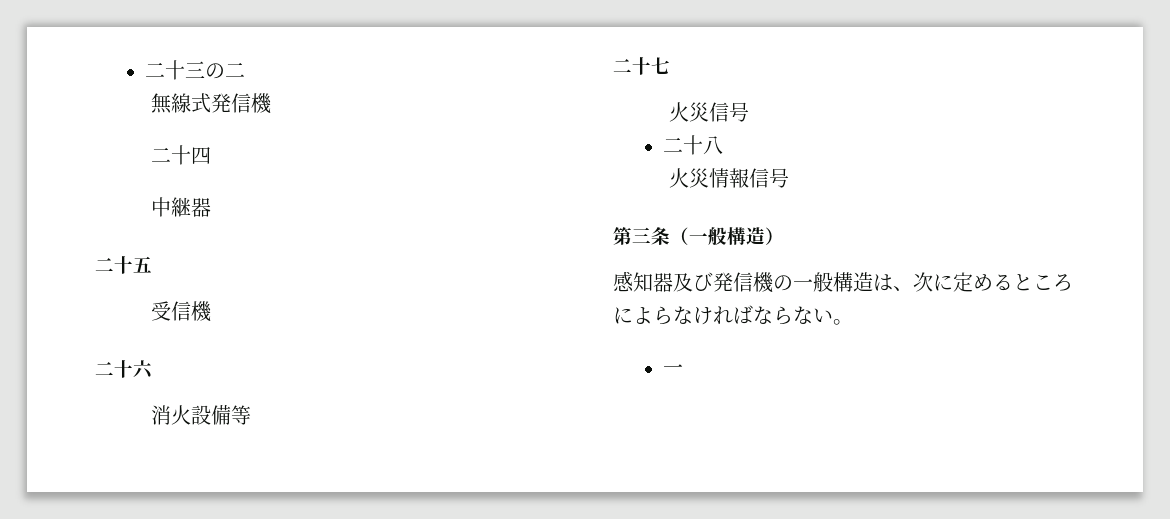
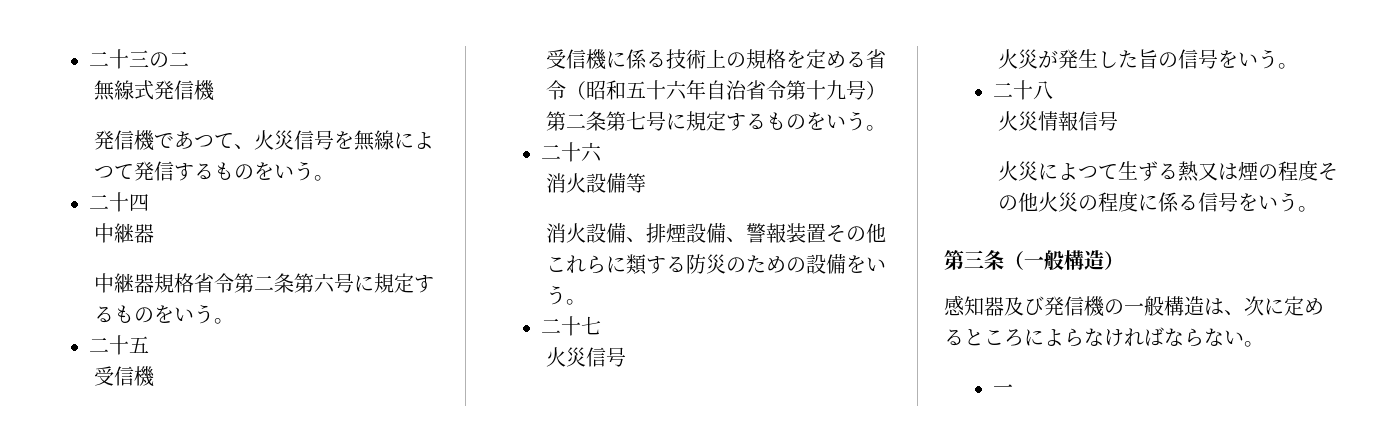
[151,145,212,165] [151,197,212,217] [95,256,152,274] [151,301,213,322] [95,360,153,379] [151,405,252,425] [613,57,670,75] [669,102,750,122] 二十四 // 中継器 // 二十五 // 受信機 // 二十六 // 消火設備等 // 二十七 // 火災信号 -> [93,130,434,151] [93,161,334,181] [88,192,149,212] [93,223,154,243] [93,273,434,293] [93,304,234,324] [88,335,149,355] [93,366,155,387] [545,49,886,70] [545,80,886,100] [545,111,886,131] [540,142,602,162] [545,173,646,193] [545,223,886,243] [545,254,886,275] [545,285,586,305] [540,316,601,336] [545,347,626,367] [997,49,1298,69] 発信機であつて、火災信号を無線によつて発信するものをいう。 // 二十四 // 中継器 // 中継器規格省令第二条第六号に規定するものをいう。 // 二十五 // 受信機 // 受信機に係る技術上の規格を定める省令（昭和五十六年自治省令第十九号）第二条第七号に規定するものをいう。 // 二十六 // 消火設備等 // 消火設備、排煙設備、警報装置その他これらに類する防災のための設備をいう。 // 二十七 // 火災信号 // 火災が発生した旨の信号をいう。
(790, 178) none -> [997,160,1338,182] [997,191,1318,212] // 火災によつて生ずる熱又は煙の程度その他火災の程度に係る信号をいう。

